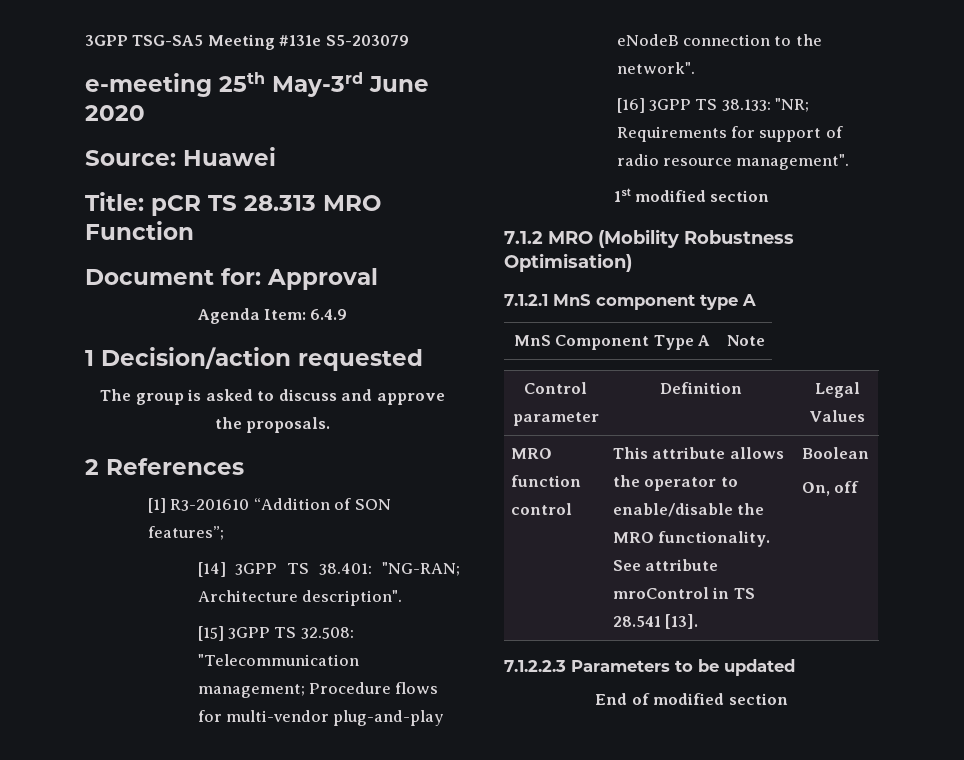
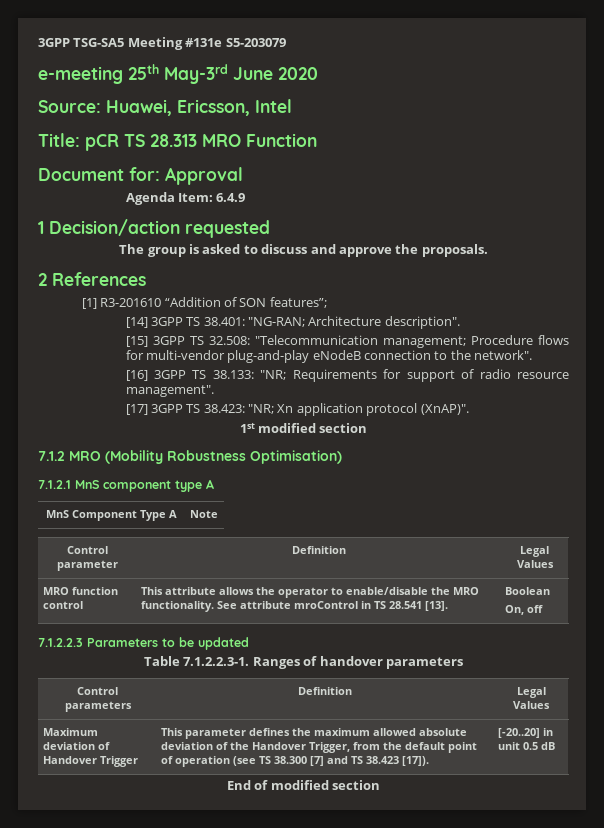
[183,147,276,166] Huawei -> [106,99,292,116] Huawei, Ericsson, Intel
(850, 162) none -> [125,403,469,416] // [17] 3GPP TS 38.423: "NR; Xn application protocol (XnAP)".
(795, 667) none -> [144,656,463,669] [77,687,118,695] [64,701,132,712] [298,687,352,695] [516,687,546,698] [513,701,550,709] [43,728,99,736] [43,742,111,750] [43,756,139,767] [161,728,468,739] [161,742,478,753] [161,756,430,767] [498,728,554,738] [498,742,556,750] // Table 7.1.2.2.3-1. Ranges of handover parameters // Control parameters | Definition | Legal Values // Maximum deviation of Handover Trigger | This parameter defines the maximum allowed absolute deviation of the Handover Trigger, from the default point of operation (see TS 38.300 [7] and TS 38.423 [17]). | [-20..20] in unit 0.5 dB

